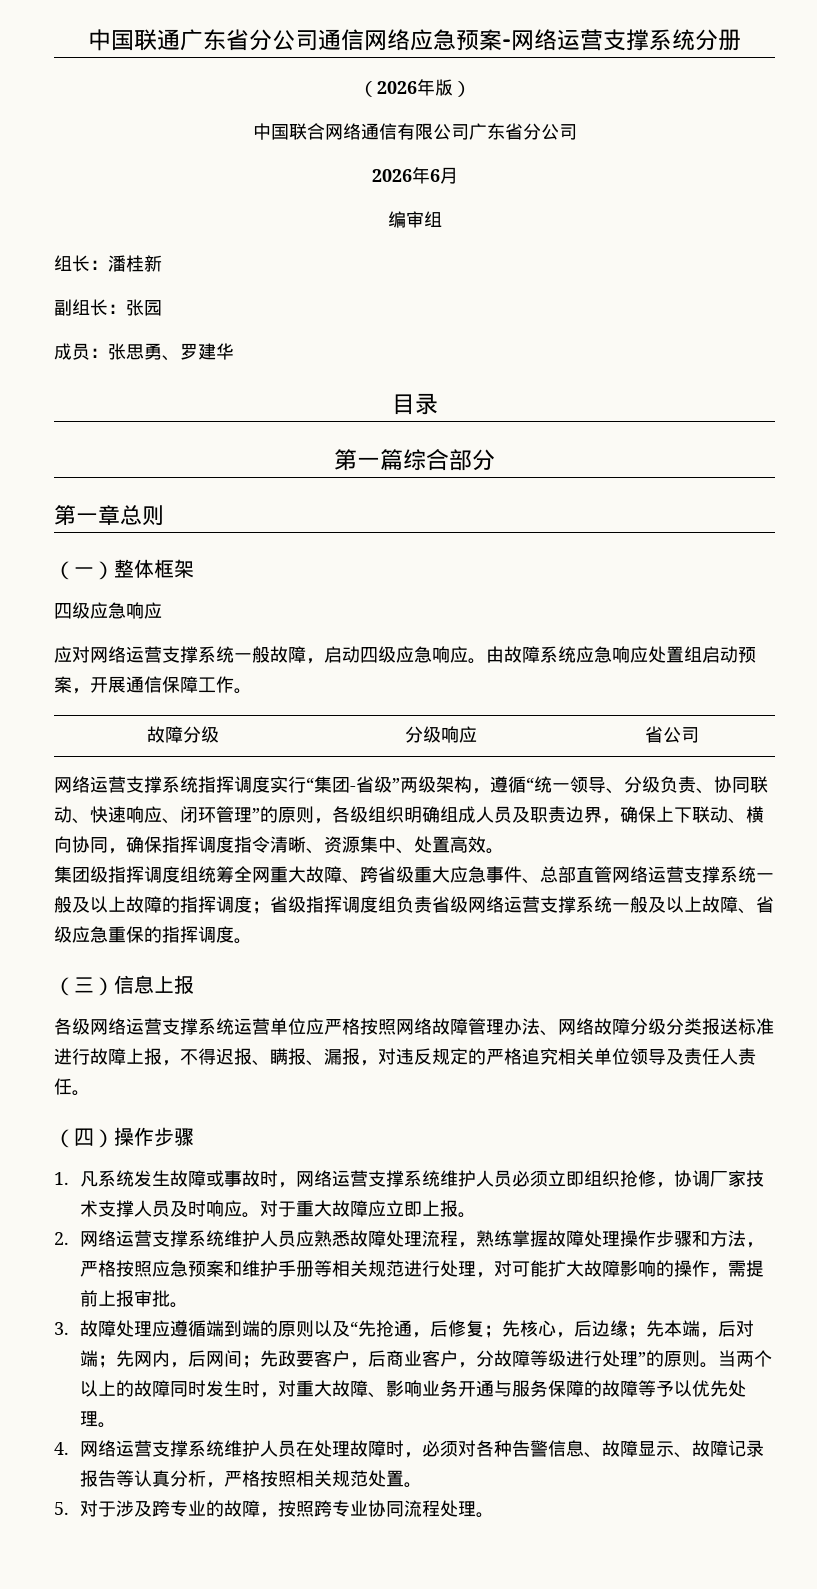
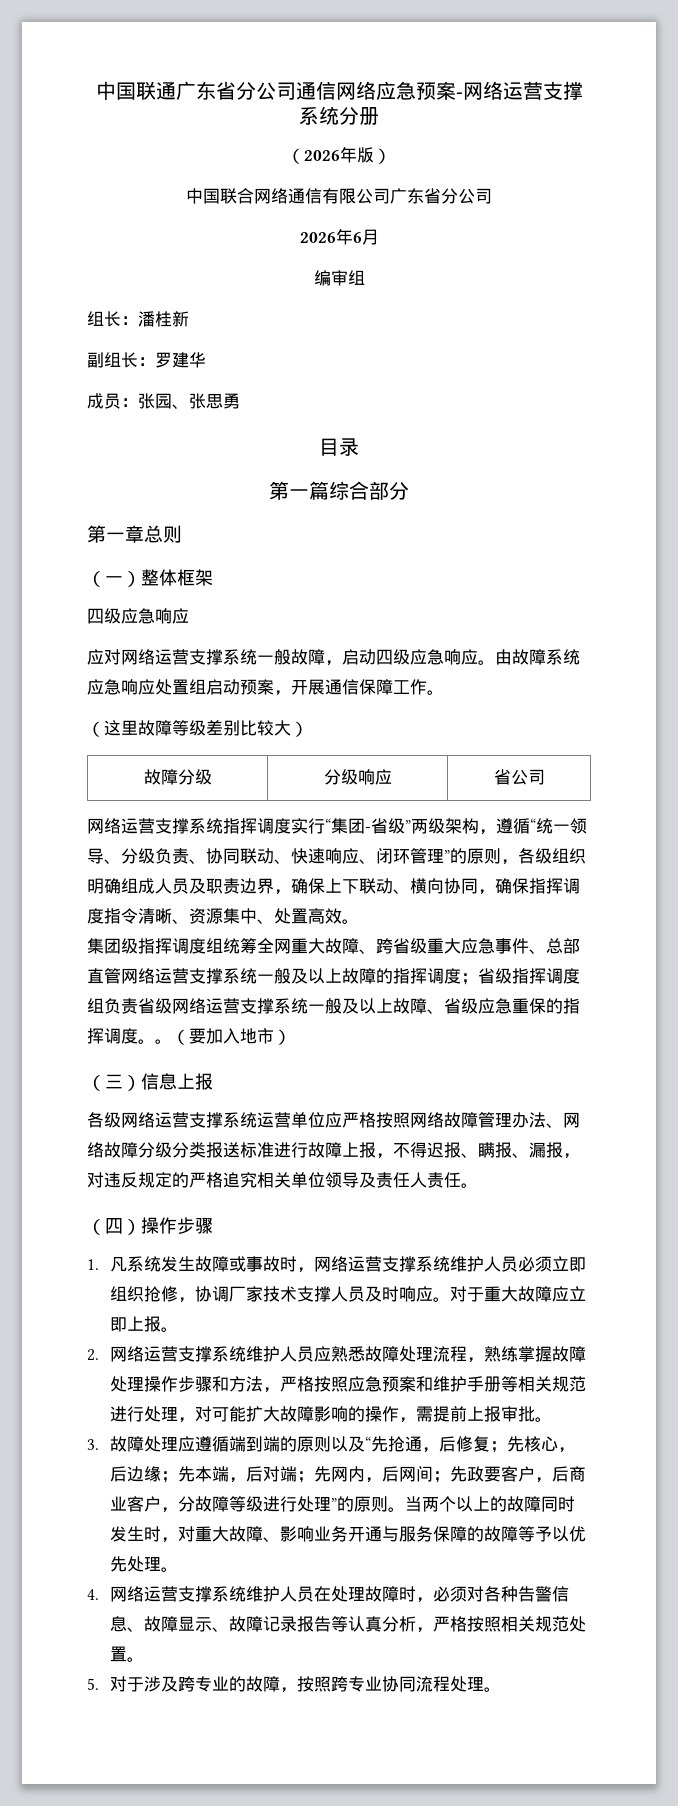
[126,299,162,316] 张园 -> [155,352,206,368] 罗建华
(126, 351) none -> [155,393,206,409] 园、张
[162,343,234,361] 、罗建华 -> (240, 401) none
(252, 691) none -> [87,720,308,737] // （这里故障等级差别比较大）
(252, 941) none -> [155,1028,291,1045] 。（要加入地市）

